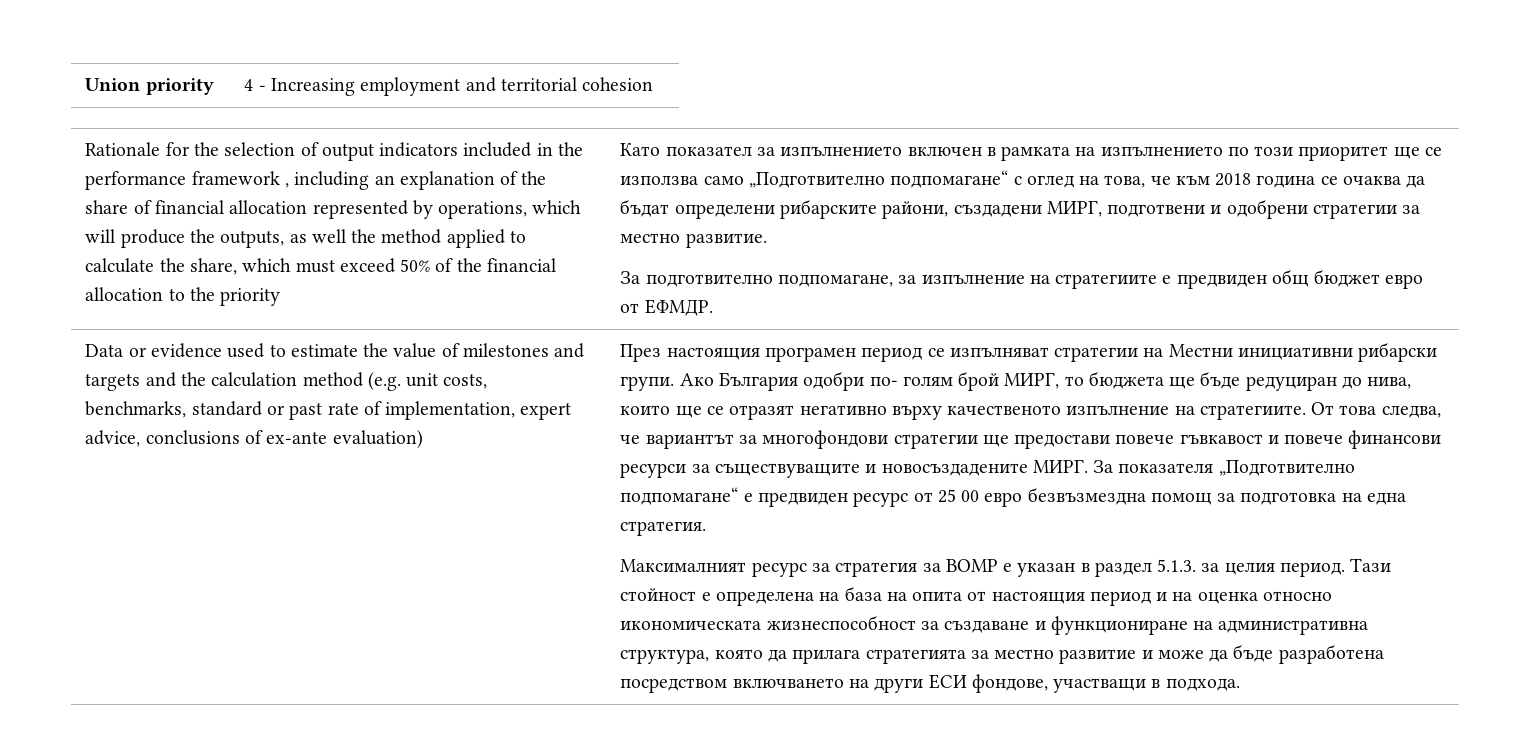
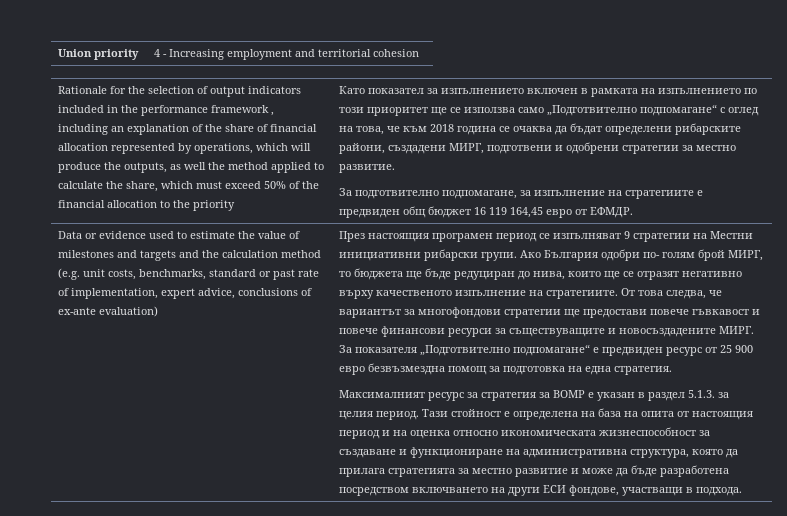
(1381, 278) none -> [474,207,544,218] 16 119 164,45
(1049, 352) none -> [624,231,631,239] 9
[961,490,980,502] 00 -> [735,345,754,353] 900

